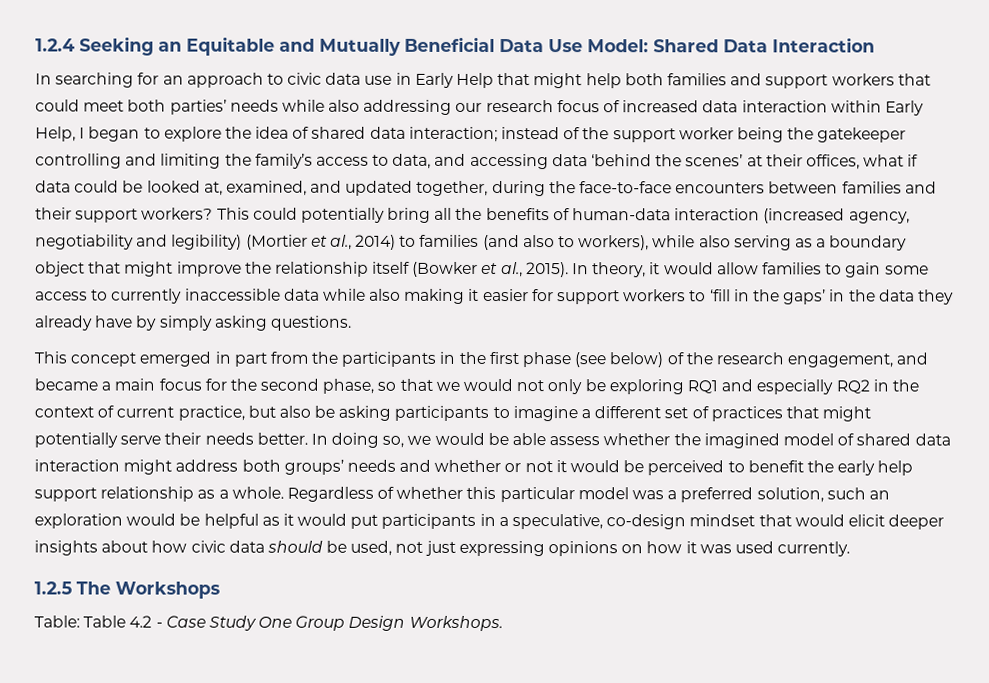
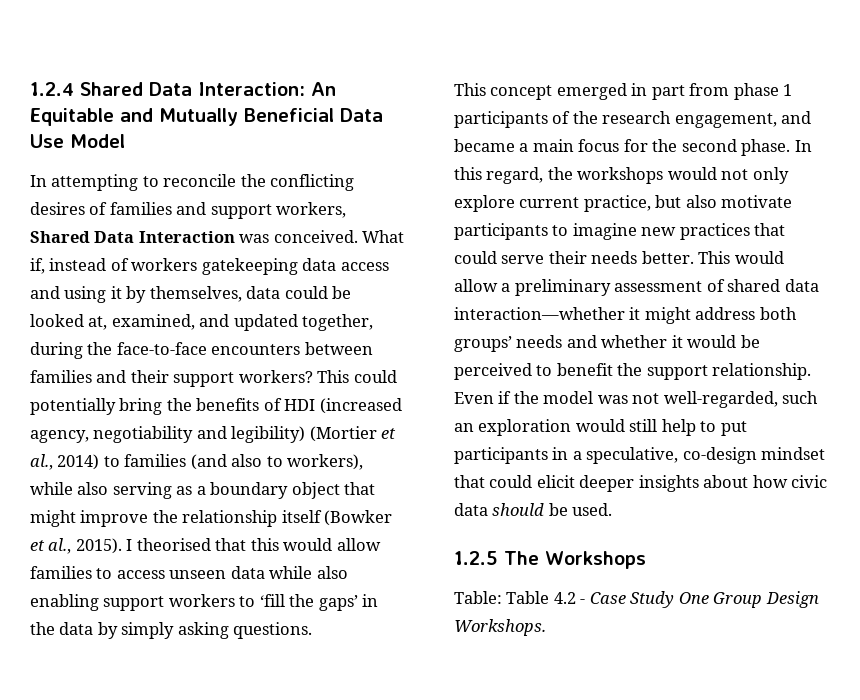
[79,36,182,56] Seeking an -> [80,82,336,96] Shared Data Interaction: An
[587,37,875,53] [35,72,931,89] [35,99,924,116] [35,126,907,143] [35,153,919,170] Model: Shared Data Interaction // In searching for an approach to civic data use in Early Help that might help both families and support workers that could meet both parties’ needs while also addressing our research focus of increased data interaction within Early Help, I began to explore the idea of shared data interaction; instead of the support worker being the gatekeeper controlling and limiting the family’s access to data, and accessing data ‘behind the scenes’ at their offices, what if -> [70,134,125,148] [30,174,355,191] [30,202,347,219] [30,230,405,243] [30,258,389,275] [30,286,242,303] Model // In attempting to reconcile the conflicting desires of families and support workers, Shared Data Interaction was conceived. What if, instead of workers gatekeeping data access and using it by themselves,
[434,207,453,220] all -> (163, 406) none
[572,208,761,221] human-data interaction -> [284,399,316,411] HDI
[572,262,929,278] [35,288,554,304] In theory, it would allow families to gain some access to currently inaccessible data while also making it easier for -> [126,538,381,551] [30,566,348,579] [30,594,99,611] I theorised that this would allow families to access unseen data while also enabling
[733,289,750,302] in -> (285, 600) none
[917,289,954,305] [35,315,134,331] they already have -> (94, 628) none
[311,351,664,368] the participants in the first phase (see below) -> [733,83,793,100] [454,111,548,128] phase 1 participants
[322,378,919,395] [34,405,115,418] phase, so that we would not only be exploring RQ1 and especially RQ2 in the context of -> [741,139,812,156] [454,167,789,184] [454,195,515,212] phase. In this regard, the workshops would not only explore
[314,405,392,421] be asking -> [721,195,793,208] motivate
[581,406,872,422] [34,432,951,449] [34,459,120,472] a different set of practices that might potentially serve their needs better. In doing so, we would be able assess whether the imagined model of shared data interaction -> [641,223,786,240] [454,251,784,264] [454,279,819,296] [454,307,641,320] new practices that could serve their needs better. This would allow a preliminary assessment of shared data interaction—whether it
[504,461,553,473] or not -> (668, 341) none
[837,460,914,476] [34,486,890,503] [34,513,348,529] early help support relationship as a whole. Regardless of whether this particular model was a preferred solution, such an exploration would be helpful as it would -> [646,363,812,380] [454,391,819,408] [454,419,717,436] support relationship. Even if the model was not well-regarded, such an exploration would still help to
[794,514,845,527] would -> [489,475,533,488] could
[350,540,851,557] used, not just expressing opinions on how it was used currently. -> [572,503,613,516] used.

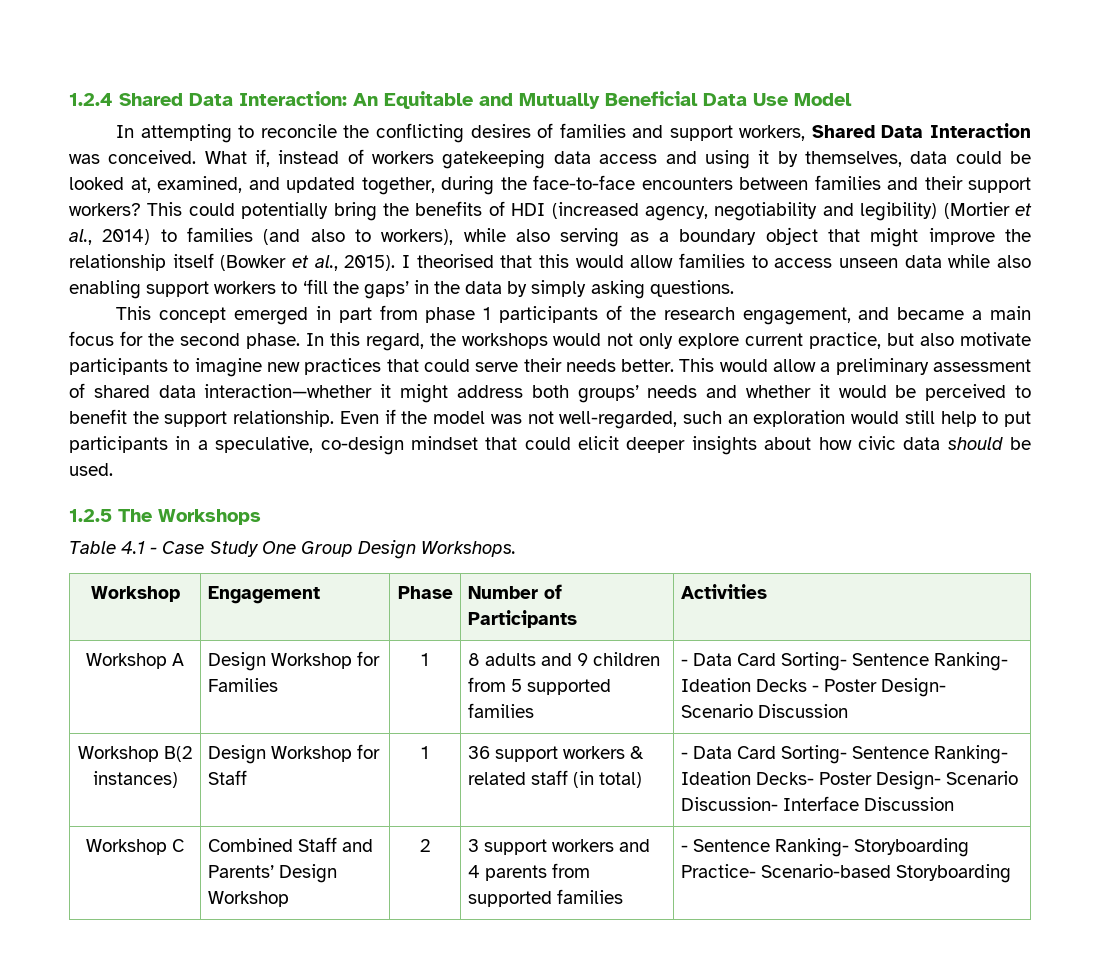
[454,591,576,604] Table: Table 4.2 -> [69,541,146,554] Table 4.1
(546, 627) none -> [90,586,180,602] [207,586,320,604] [397,586,453,599] [467,584,562,599] [467,610,577,628] [680,584,767,599] [85,653,185,669] [207,651,381,671] [207,678,278,692] [421,653,429,666] [467,652,661,666] [467,677,612,695] [467,703,534,718] [680,652,1009,671] [680,678,947,697] [680,704,848,718] [77,746,193,762] [92,771,178,788] [207,744,381,764] [207,770,247,785] [421,746,429,759] [467,746,645,762] [467,770,643,788] [680,745,1009,764] [680,771,1019,790] [680,796,955,811] [85,839,185,855] [207,837,374,852] [207,864,337,883] [207,891,289,907] [420,839,430,852] [467,839,651,855] [467,863,591,881] [467,889,623,907] [680,838,970,857] [680,864,1012,883] // Workshop | Engagement | Phase | Number of Participants | Activities // Workshop A | Design Workshop for Families | 1 | 8 adults and 9 children from 5 supported families | - Data Card Sorting- Sentence Ranking- Ideation Decks - Poster Design- Scenario Discussion // Workshop B(2 instances) | Design Workshop for Staff | 1 | 36 support workers & related staff (in total) | - Data Card Sorting- Sentence Ranking- Ideation Decks- Poster Design- Scenario Discussion- Interface Discussion // Workshop C | Combined Staff and Parents’ Design Workshop | 2 | 3 support workers and 4 parents from supported families | - Sentence Ranking- Storyboarding Practice- Scenario-based Storyboarding

